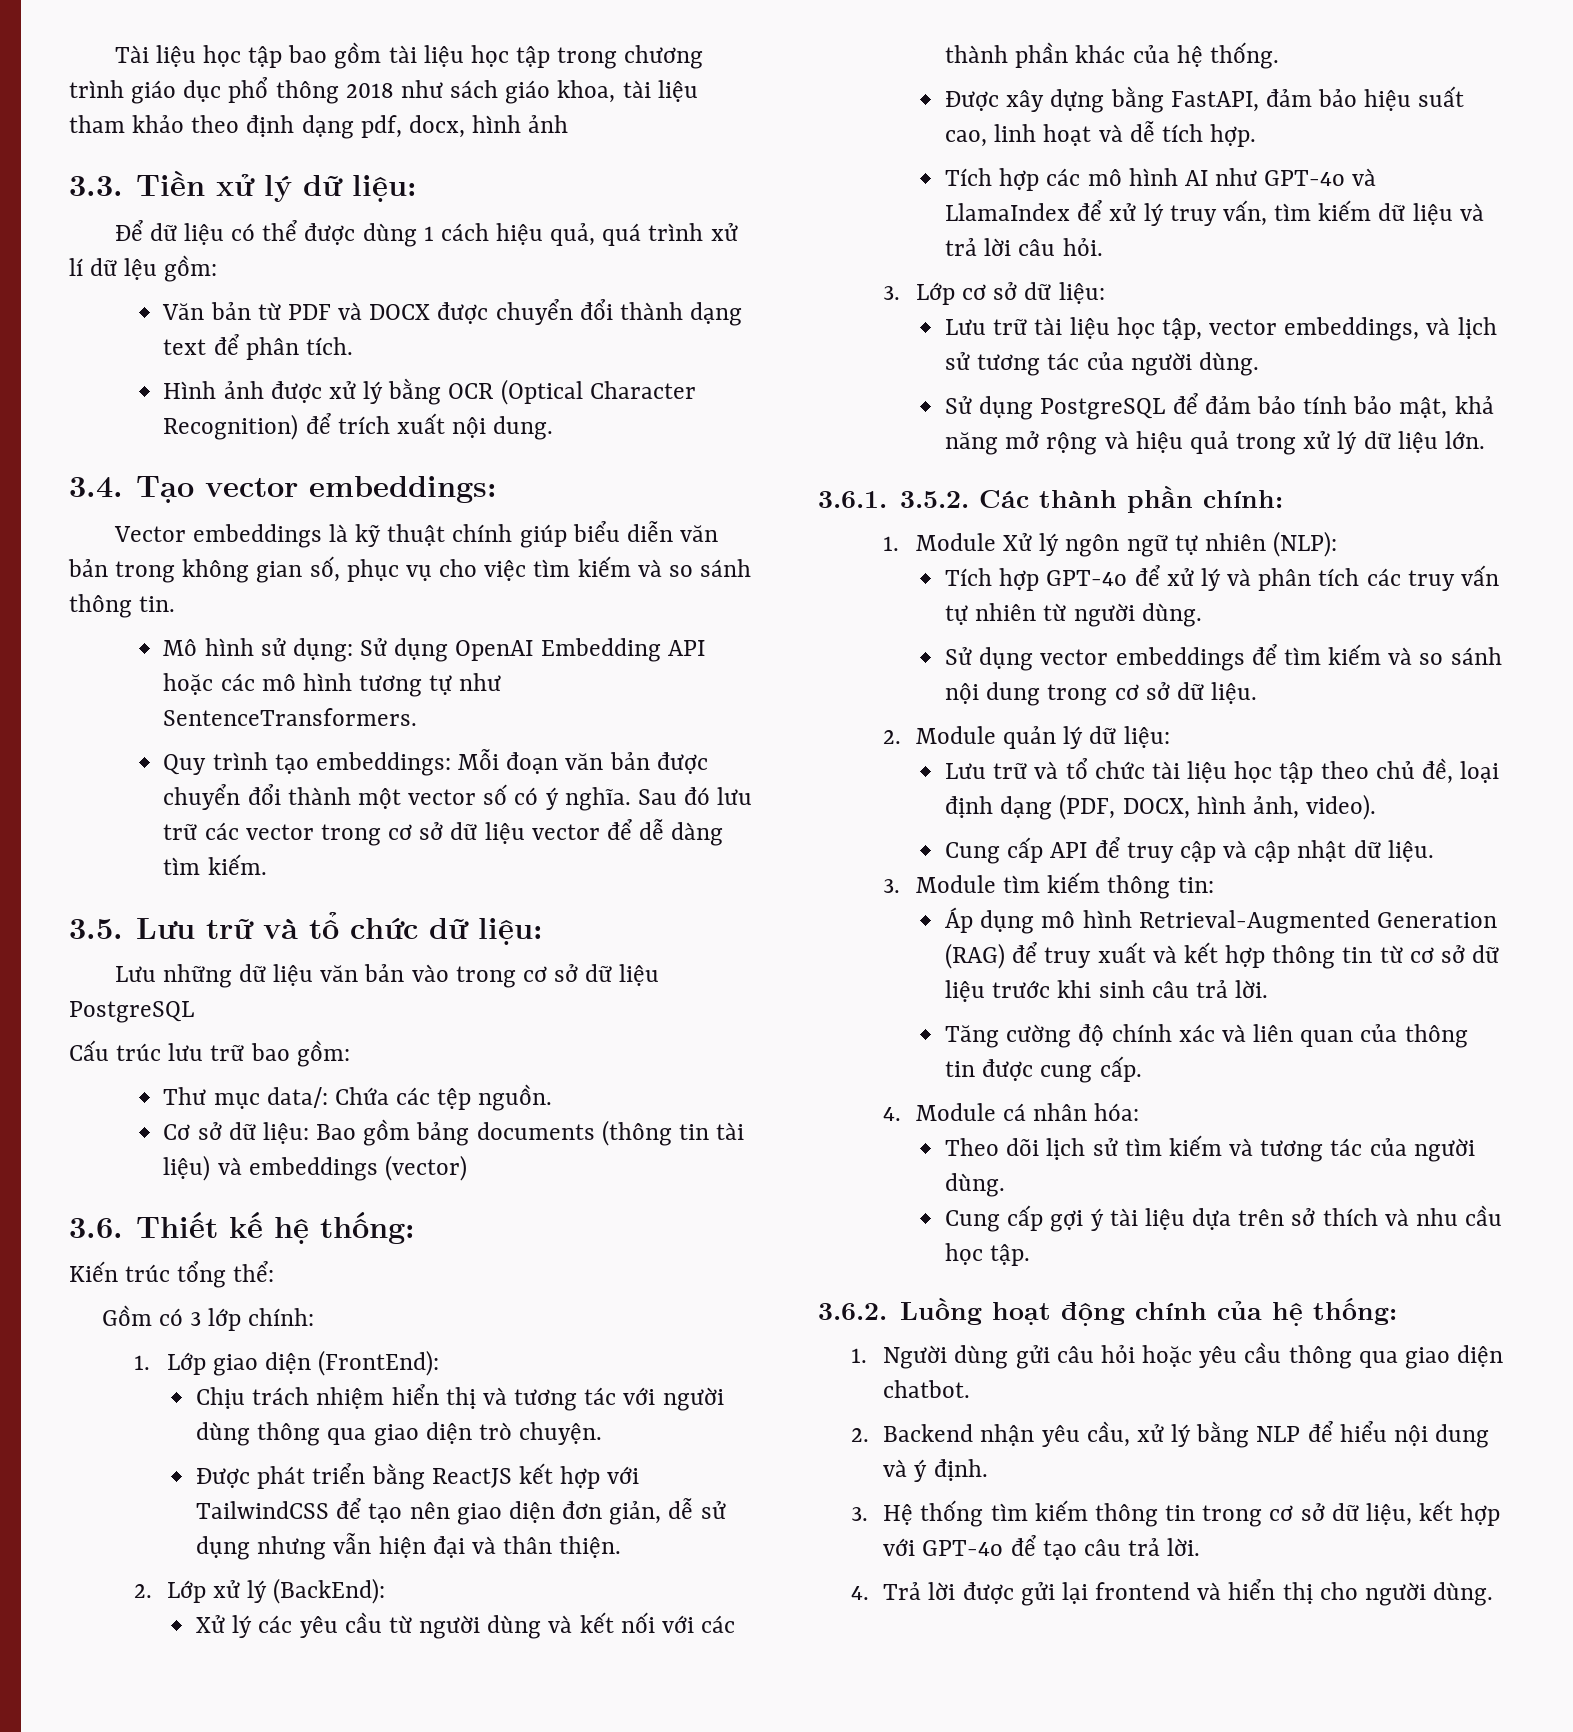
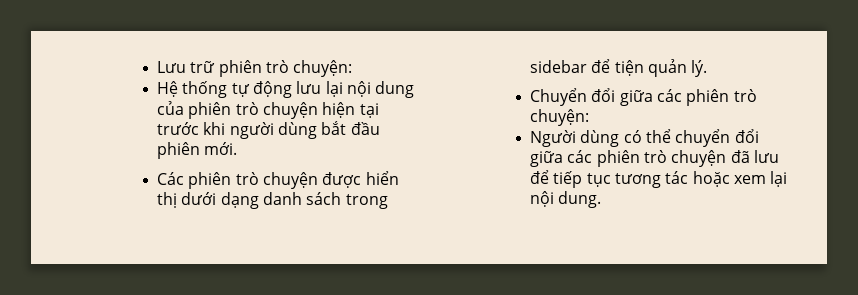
[114,42,704,69] [69,77,698,104] [69,115,569,139] [69,171,418,202] [114,220,738,247] [69,255,218,282] [162,299,743,326] [163,334,353,360] [163,378,696,405] [163,413,554,440] [69,476,498,503] [113,521,719,548] [68,556,752,583] [69,594,176,618] [163,638,705,662] [163,673,502,697] [163,708,418,726] [163,749,708,776] [163,784,753,811] [163,819,724,846] [163,854,267,875] [69,912,544,945] [114,964,660,988] [69,1001,194,1023] [69,1040,350,1067] [163,1084,553,1111] [163,1119,745,1146] [163,1155,467,1181] [69,1212,416,1244] [69,1261,275,1288] [101,1305,315,1331] [134,1350,440,1376] [196,1384,724,1411] [196,1422,603,1446] [196,1463,640,1490] [196,1498,726,1525] [196,1533,622,1560] [134,1578,386,1604] [196,1612,735,1639] [945,42,1279,69] [945,86,1465,113] [945,121,1257,147] [945,168,1377,191] [945,200,1484,226] [945,238,1103,256] [883,282,1105,305] [945,317,1497,341] [945,352,1259,376] [945,393,1494,420] [945,431,1485,455] [818,486,1284,513] [883,531,1338,557] [945,565,1499,591] [945,603,1202,627] [945,644,1502,671] [945,682,1258,706] [883,726,1170,749] [945,758,1499,784] [945,794,1377,820] [945,837,1434,864] [883,872,1214,899] [945,907,1497,934] [945,942,1499,969] [945,980,1269,1002] [945,1024,1468,1048] [945,1056,1142,1083] [883,1103,1140,1121] [945,1135,1475,1162] [945,1173,1006,1197] [945,1205,1502,1232] [945,1243,1031,1266] [818,1298,1398,1326] [850,1342,1504,1369] [883,1380,971,1398] [850,1421,1490,1448] [883,1459,988,1482] [850,1500,1501,1527] [883,1535,1201,1560] [850,1579,1494,1606] Tài liệu học tập bao gồm tài liệu học tập trong chương trình giáo dục phổ thông 2018 như sách giáo khoa, tài liệu tham khảo theo định dạng pdf, docx, hình ảnh // 3.3. Tiền xử lý dữ liệu: // Để dữ liệu có thể được dùng 1 cách hiệu quả, quá trình xử lí dữ lệu gồm: // Văn bản từ PDF và DOCX được chuyển đổi thành dạng text để phân tích. // Hình ảnh được xử lý bằng OCR (Optical Character Recognition) để trích xuất nội dung. // 3.4. Tạo vector embeddings: // Vector embeddings là kỹ thuật chính giúp biểu diễn văn bản trong không gian số, phục vụ cho việc tìm kiếm và so sánh thông tin. // Mô hình sử dụng: Sử dụng OpenAI Embedding API hoặc các mô hình tương tự như SentenceTransformers. // Quy trình tạo embeddings: Mỗi đoạn văn bản được chuyển đổi thành một vector số có ý nghĩa. Sau đó lưu trữ các vector trong cơ sở dữ liệu vector để dễ dàng tìm kiếm. // 3.5. Lưu trữ và tổ chức dữ liệu: // Lưu những dữ liệu văn bản vào trong cơ sở dữ liệu PostgreSQL // Cấu trúc lưu trữ bao gồm: // Thư mục data/: Chứa các tệp nguồn. // Cơ sở dữ liệu: Bao gồm bảng documents (thông tin tài liệu) và embeddings (vector) // 3.6. Thiết kế hệ thống: // Kiến trúc tổng thể: // Gồm có 3 lớp chính: // 1. Lớp giao diện (FrontEnd): // Chịu trách nhiệm hiển thị và tương tác với người dùng thông qua giao diện trò chuyện. // Được phát triển bằng ReactJS kết hợp với TailwindCSS để tạo nên giao diện đơn giản, dễ sử dụng nhưng vẫn hiện đại và thân thiện. // 2. Lớp xử lý (BackEnd): // Xử lý các yêu cầu từ người dùng và kết nối với các thành phần khác của hệ thống. // Được xây dựng bằng FastAPI, đảm bảo hiệu suất cao, linh hoạt và dễ tích hợp. // Tích hợp các mô hình AI như GPT-4o và LlamaIndex để xử lý truy vấn, tìm kiếm dữ liệu và trả lời câu hỏi. // 3. Lớp cơ sở dữ liệu: // Lưu trữ tài liệu học tập, vector embeddings, và lịch sử tương tác của người dùng. // Sử dụng PostgreSQL để đảm bảo tính bảo mật, khả năng mở rộng và hiệu quả trong xử lý dữ liệu lớn. // 3.6.1. 3.5.2. Các thành phần chính: // 1. Module Xử lý ngôn ngữ tự nhiên (NLP): // Tích hợp GPT-4o để xử lý và phân tích các truy vấn tự nhiên từ người dùng. // Sử dụng vector embeddings để tìm kiếm và so sánh nội dung trong cơ sở dữ liệu. // 2. Module quản lý dữ liệu: // Lưu trữ và tổ chức tài liệu học tập theo chủ đề, loại định dạng (PDF, DOCX, hình ảnh, video). // Cung cấp API để truy cập và cập nhật dữ liệu. // 3. Module tìm kiếm thông tin: // Áp dụng mô hình Retrieval-Augmented Generation (RAG) để truy xuất và kết hợp thông tin từ cơ sở dữ liệu trước khi sinh câu trả lời. // Tăng cường độ chính xác và liên quan của thông tin được cung cấp. // 4. Module cá nhân hóa: // Theo dõi lịch sử tìm kiếm và tương tác của người dùng. // Cung cấp gợi ý tài liệu dựa trên sở thích và nhu cầu học tập. // 3.6.2. Luồng hoạt động chính của hệ thống: // 1. Người dùng gửi câu hỏi hoặc yêu cầu thông qua giao diện chatbot. // 2. Backend nhận yêu cầu, xử lý bằng NLP để hiểu nội dung và ý định. // 3. Hệ thống tìm kiếm thông tin trong cơ sở dữ liệu, kết hợp với GPT-4o để tạo câu trả lời. // 4. Trả lời được gửi lại frontend và hiển thị cho người dùng. -> [156,60,353,77] [156,81,415,98] [156,101,379,119] [156,121,380,139] [156,142,238,159] [156,171,399,189] [156,192,388,209] [529,59,708,77] [529,88,757,106] [529,109,589,126] [529,129,759,147] [529,150,779,167] [529,170,788,188] [529,191,602,208] Lưu trữ phiên trò chuyện: // Hệ thống tự động lưu lại nội dung của phiên trò chuyện hiện tại trước khi người dùng bắt đầu phiên mới. // Các phiên trò chuyện được hiển thị dưới dạng danh sách trong sidebar để tiện quản lý. // Chuyển đổi giữa các phiên trò chuyện: // Người dùng có thể chuyển đổi giữa các phiên trò chuyện đã lưu để tiếp tục tương tác hoặc xem lại nội dung.

